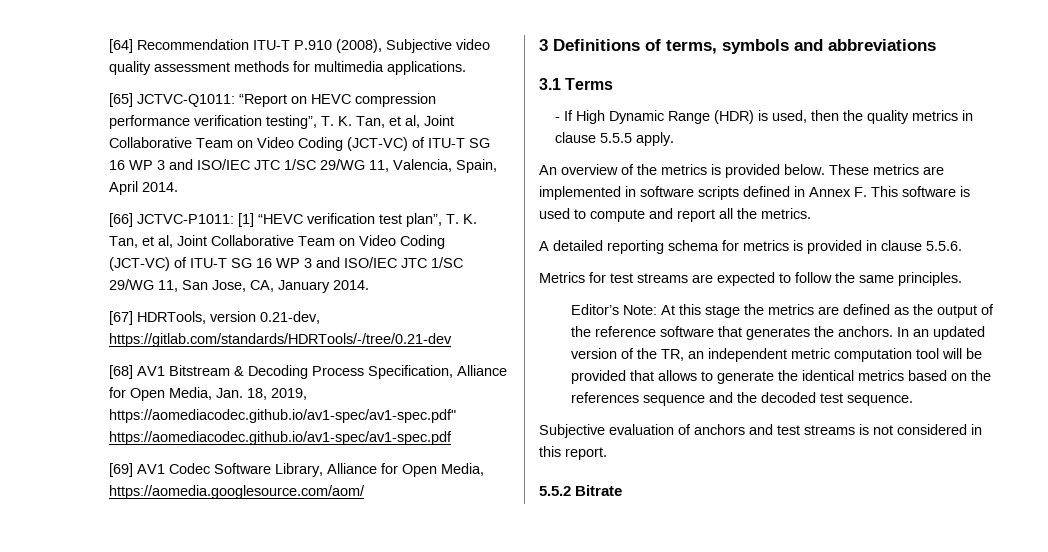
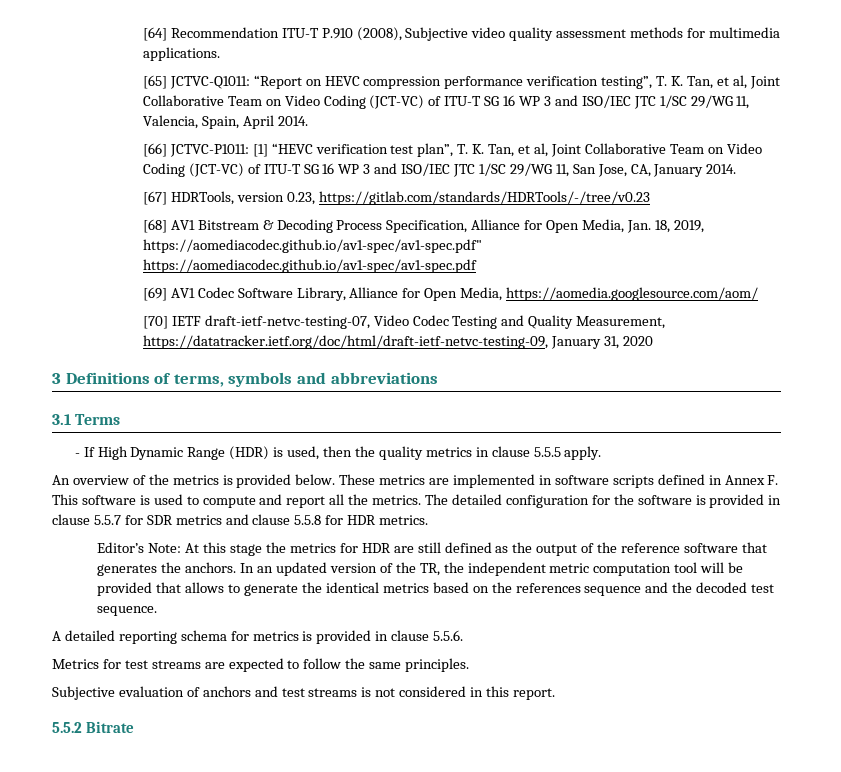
[259,311,320,324] [108,333,452,347] 0.21-dev, https://gitlab.com/standards/HDRTools/-/tree/0.21-dev -> [286,191,650,205] 0.23, https://gitlab.com/standards/HDRTools/-/tree/v0.23
(365, 492) none -> [142,315,666,329] [142,335,653,349] // [70] IETF draft-ietf-netvc-testing-07, Video Codec Testing and Quality Measurement, https://datatracker.ietf.org/doc/html/draft-ietf-netvc-testing-09, January 31, 2020
(811, 213) none -> [425,494,782,508] [52,514,429,525] [97,542,767,556] [97,562,744,576] [97,582,775,596] [97,606,158,616] The detailed configuration for the software is provided in clause 5.5.7 for SDR metrics and clause 5.5.8 for HDR metrics. // Editor’s Note: At this stage the metrics for HDR are still defined as the output of the reference software that generates the anchors. In an updated version of the TR, the independent metric computation tool will be provided that allows to generate the identical metrics based on the references sequence and the decoded test sequence.
[570,304,994,318] [570,326,985,340] [570,348,982,362] [570,370,991,384] [570,392,913,406] // Editor’s Note: At this stage the metrics are defined as the output of the reference software that generates the anchors. In an updated version of the TR, an independent metric computation tool will be provided that allows to generate the identical metrics based on the references sequence and the decoded test sequence. -> (470, 665) none

